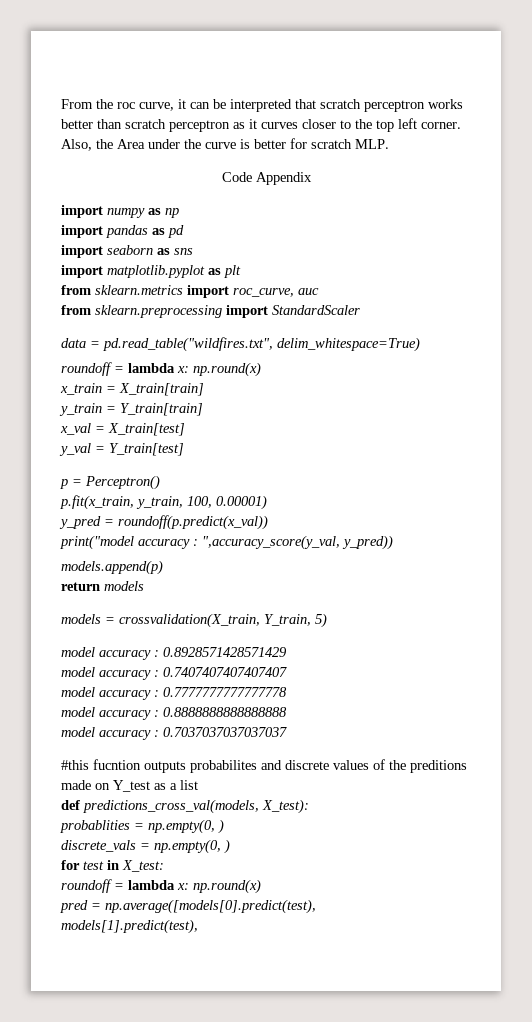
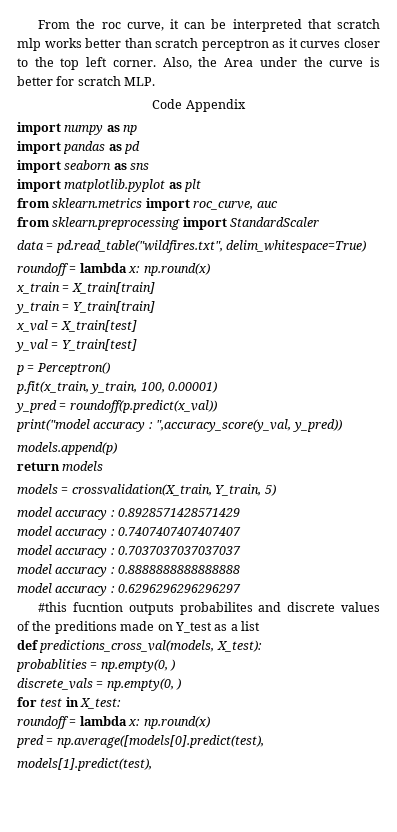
[364,100,425,112] perceptron -> [17,38,41,51] mlp
[163,687,287,697] 0.7777777777777778 -> [118,546,242,555] 0.7037037037037037
[163,727,287,737] 0.7037037037037037 -> [118,584,242,593] 0.6296296296296297

